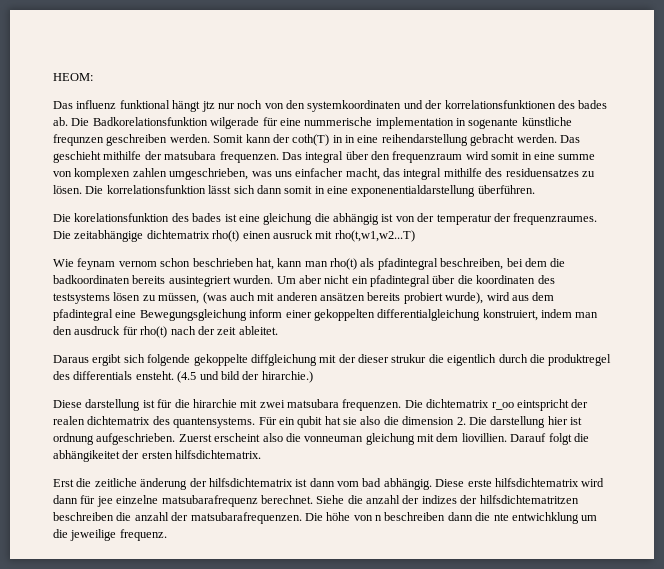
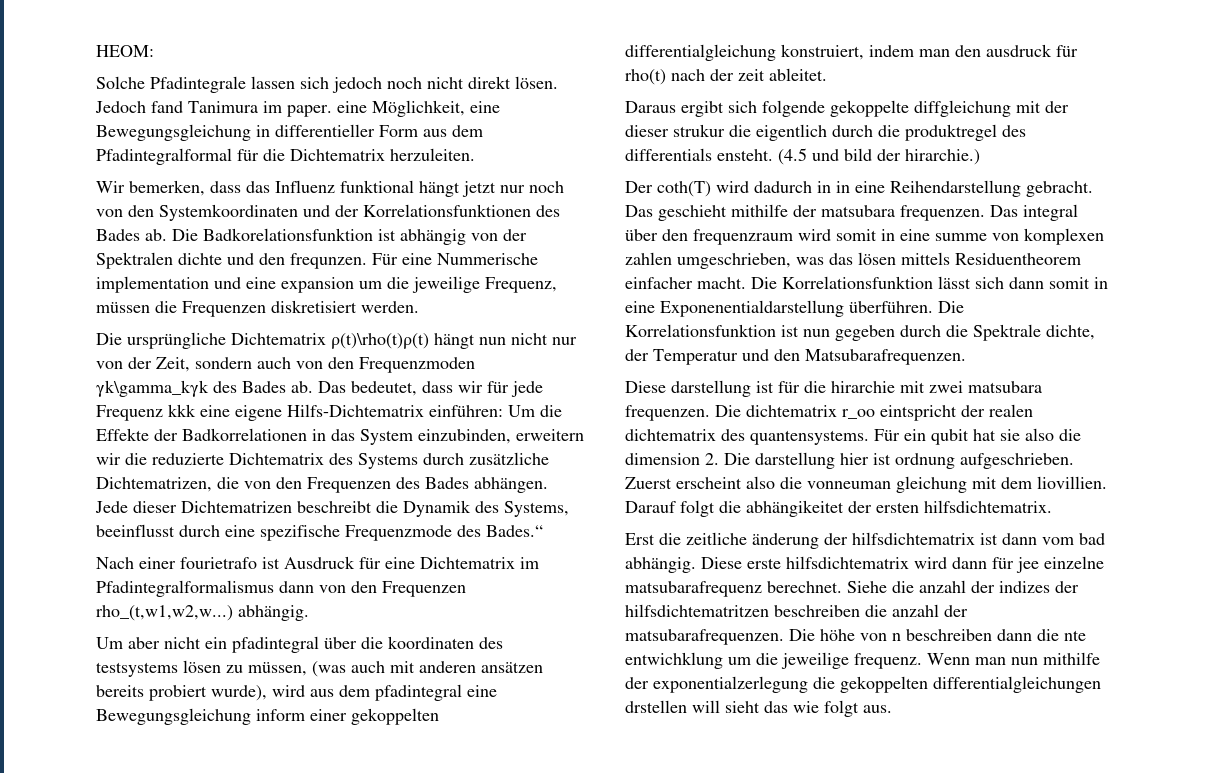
[53,100,117,109] Das influenz -> [96,76,558,93] [95,100,500,117] [96,124,483,141] [96,148,475,165] [96,180,335,196] Solche Pfadintegrale lassen sich jedoch noch nicht direkt lösen. Jedoch fand Tanimura im paper. eine Möglichkeit, eine Bewegungsgleichung in differentieller Form aus dem Pfadintegralformal für die Dichtematrix herzuleiten. // Wir bemerken, dass das Influenz
[201,101,215,112] jtz -> [462,181,496,197] jetzt
[307,100,402,112] systemkoordinaten -> [159,204,298,221] Systemkoordinaten
[444,100,608,109] [53,117,572,129] [53,134,580,146] [53,151,596,163] [53,168,595,180] [53,185,535,197] [53,213,598,225] [53,230,415,242] [53,258,566,270] [53,275,274,287] korrelationsfunktionen des bades ab. Die Badkorelationsfunktion wilgerade für eine nummerische implementation in sogenante künstliche frequnzen geschreiben werden. Somit kann der coth(T) in in eine reihendarstellung gebracht werden. Das geschieht mithilfe der matsubara frequenzen. Das integral über den frequenzraum wird somit in eine summe von komplexen zahlen umgeschrieben, was uns einfacher macht, das integral mithilfe des residuensatzes zu lösen. Die korrelationsfunktion lässt sich dann somit in eine exponenentialdarstellung überführen. // Die korelationsfunktion des bades ist eine gleichung die abhängig ist von der temperatur der frequenzraumes. Die zeitabhängige dichtematrix rho(t) einen ausruck mit rho(t,w1,w2...T) // Wie feynam vernom schon beschrieben hat, kann man rho(t) als pfadintegral beschreiben, bei dem die badkoordinaten bereits ausintegriert wurden. -> [363,204,560,217] [96,228,527,245] [96,252,538,269] [96,276,557,293] [96,300,419,317] [96,332,577,349] [96,357,475,373] [96,380,543,397] [96,404,562,421] [96,428,584,445] [96,452,549,469] [96,477,548,493] [95,500,569,517] [96,524,543,541] [96,556,539,569] [96,580,466,597] [96,605,309,621] Korrelationsfunktionen des Bades ab. Die Badkorelationsfunktion ist abhängig von der Spektralen dichte und den frequnzen. Für eine Nummerische implementation und eine expansion um die jeweilige Frequenz, müssen die Frequenzen diskretisiert werden. // Die ursprüngliche Dichtematrix ρ(t)\rho(t)ρ(t) hängt nun nicht nur von der Zeit, sondern auch von den Frequenzmoden γk\gamma_kγk des Bades ab. Das bedeutet, dass wir für jede Frequenz kkk eine eigene Hilfs-Dichtematrix einführen: Um die Effekte der Badkorrelationen in das System einzubinden, erweitern wir die reduzierte Dichtematrix des Systems durch zusätzliche Dichtematrizen, die von den Frequenzen des Bades abhängen. Jede dieser Dichtematrizen beschreibt die Dynamik des Systems, beeinflusst durch eine spezifische Frequenzmode des Bades.“ // Nach einer fourietrafo ist Ausdruck für eine Dichtematrix im Pfadintegralformalismus dann von den Frequenzen rho_(t,w1,w2,w...) abhängig. //
(313, 377) none -> [625,180,1093,197] [625,204,1078,221] [625,228,1104,245] [625,252,1081,269] [625,276,1108,289] [625,300,964,317] [625,324,1095,341] [625,349,966,365] // Der coth(T) wird dadurch in in eine Reihendarstellung gebracht. Das geschieht mithilfe der matsubara frequenzen. Das integral über den frequenzraum wird somit in eine summe von komplexen zahlen umgeschrieben, was das lösen mittels Residuentheorem einfacher macht. Die Korrelationsfunktion lässt sich dann somit in eine Exponenentialdarstellung überführen. Die Korrelationsfunktion ist nun gegeben durch die Spektrale dichte, der Temperatur und den Matsubarafrequenzen.
(167, 535) none -> [927,652,1100,665] [625,676,1101,693] [625,700,892,717] Wenn man nun mithilfe der exponentialzerlegung die gekoppelten differentialgleichungen drstellen will sieht das wie folgt aus.

